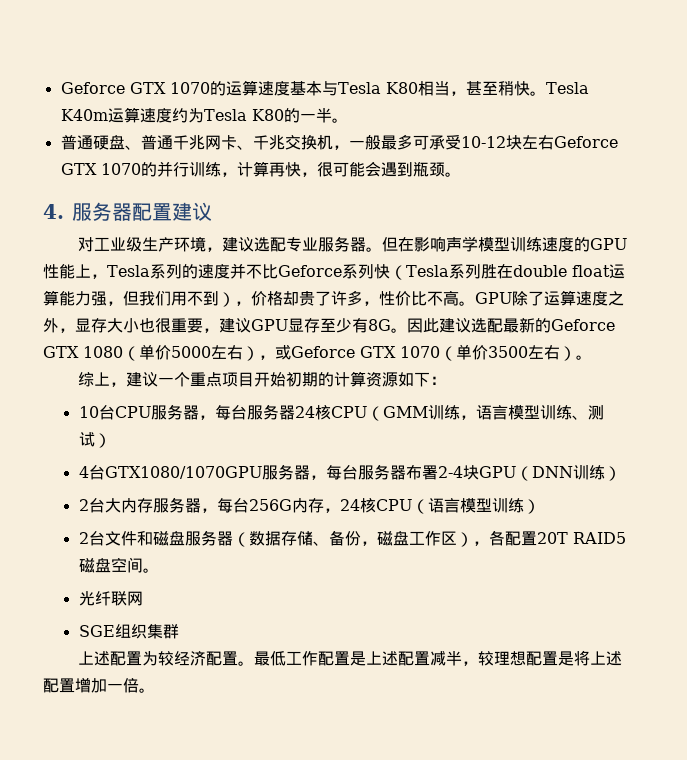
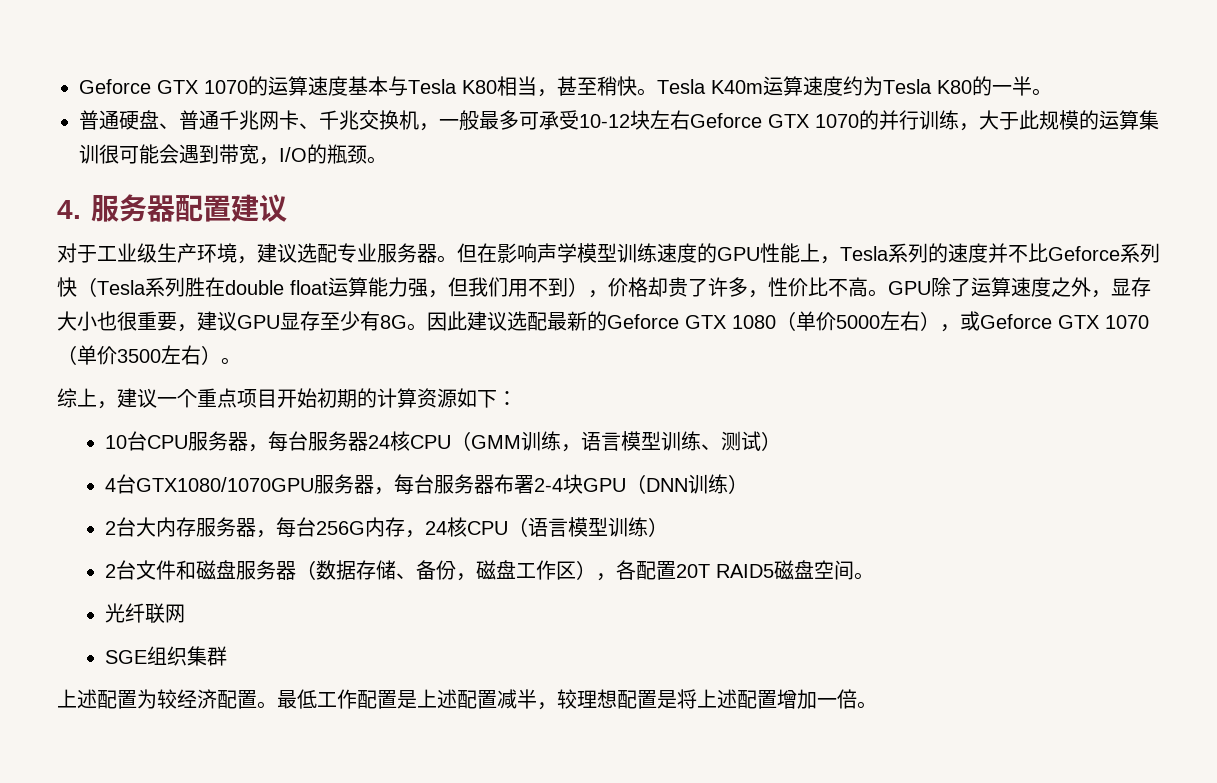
[236,161,413,177] 计算再快，很可能会遇到 -> [979,110,1159,130] [79,144,327,165] 大于此规模的运算集训很可能会遇到带宽，I/O的
(94, 244) none -> [77,245,97,263] 于

